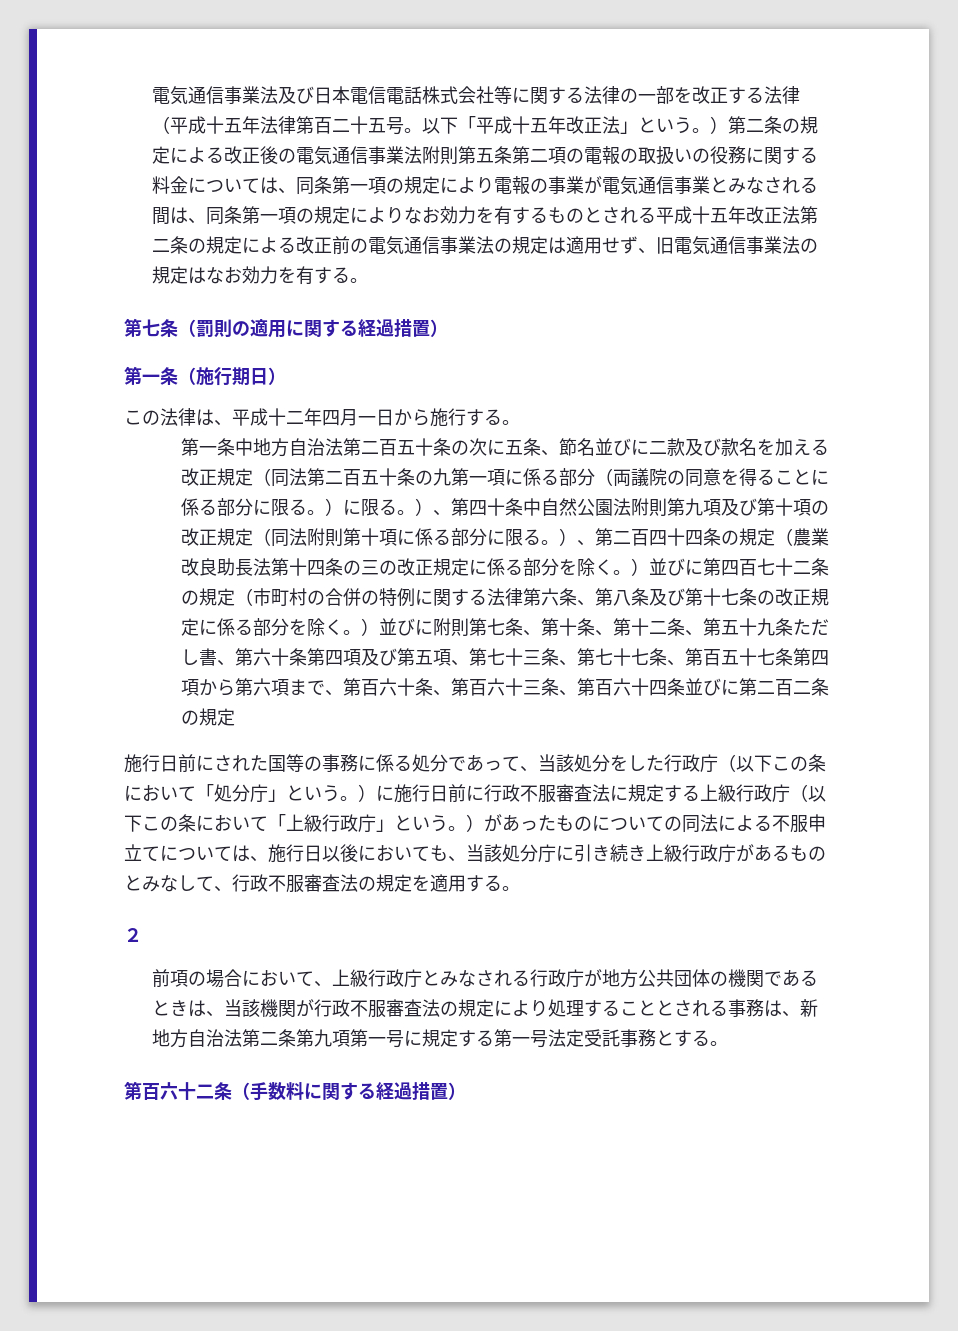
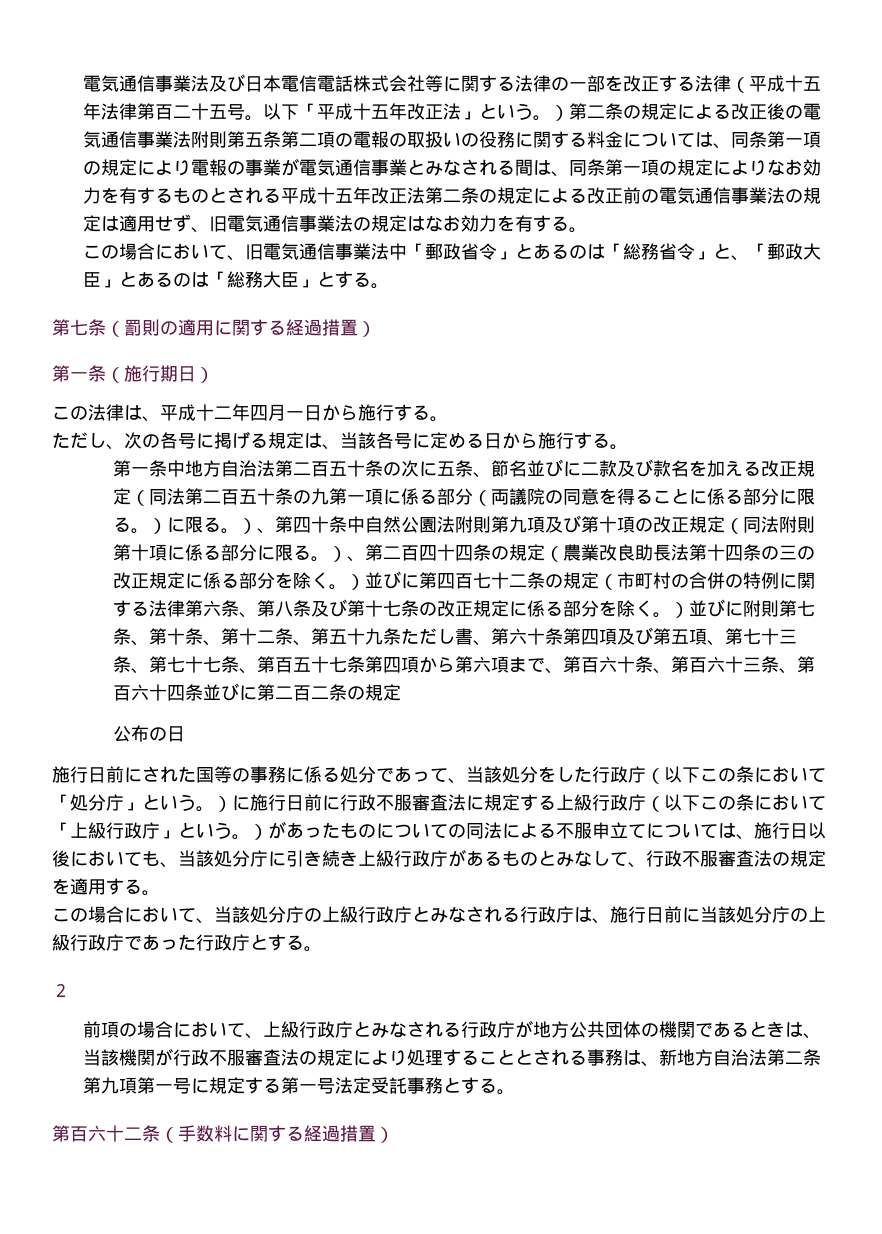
(369, 280) none -> [82,243,821,261] [82,271,389,289] // この場合において、旧電気通信事業法中「郵政省令」とあるのは「総務省令」と、「郵政大臣」とあるのは「総務大臣」とする。
(520, 422) none -> [52,431,628,450] // ただし、次の各号に掲げる規定は、当該各号に定める日から施行する。
(235, 717) none -> [113,725,186,742] // 公布の日
(520, 888) none -> [52,906,826,924] [52,934,322,952] // この場合において、当該処分庁の上級行政庁とみなされる行政庁は、施行日前に当該処分庁の上級行政庁であった行政庁とする。

